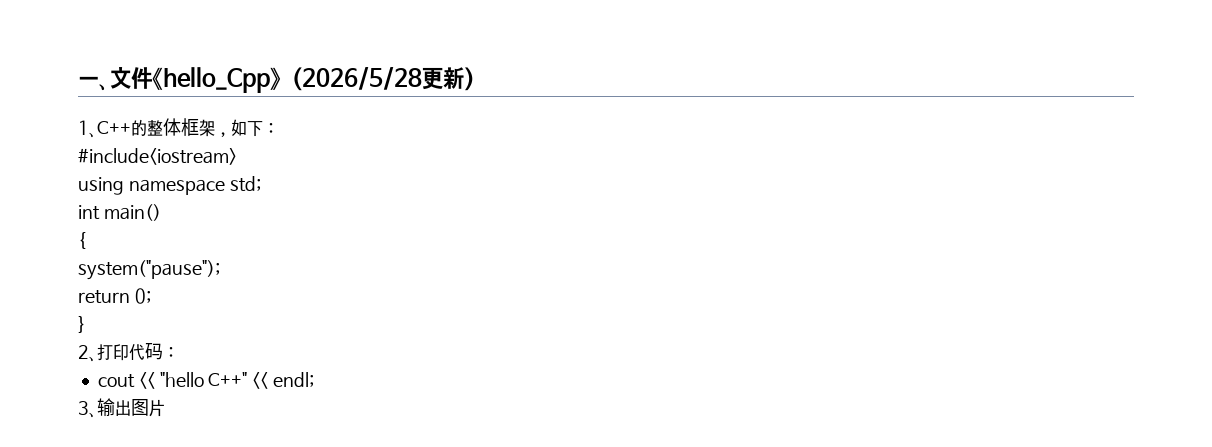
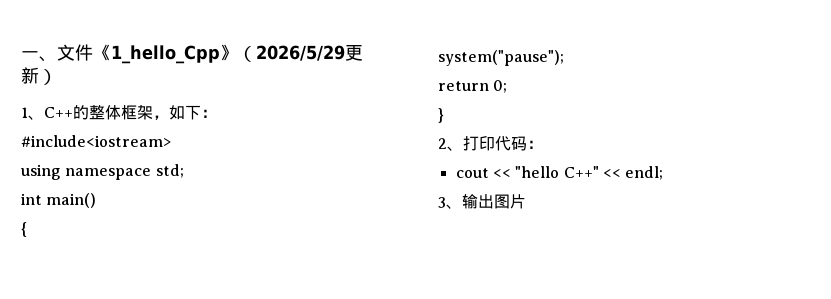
[163,67,422,93] hello_Cpp》（2026/5/28 -> [111,44,345,64] 1_hello_Cpp》（2026/5/29

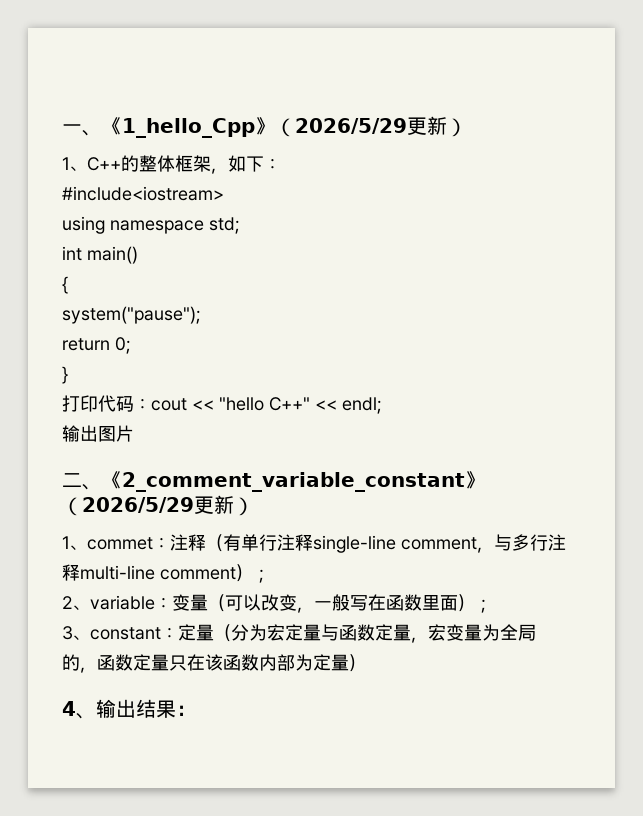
[57,44,93,61] 文件 -> (102, 133) none
[438,138,463,151] 2、 -> (68, 375) none
(543, 144) // -> (151, 404) none
[438,194,526,209] 3、输出图片 -> [62,425,134,442] [62,471,485,492] [62,495,254,516] [62,534,566,553] [62,564,270,583] [62,594,492,613] [62,624,536,643] [62,654,366,673] [62,699,196,719] 输出图片 // 二、《2_comment_variable_constant》（2026/5/29更新） // 1、commet：注释（有单行注释single-line comment，与多行注释multi-line comment）； // 2、variable：变量（可以改变，一般写在函数里面）； // 3、constant：定量（分为宏定量与函数定量，宏变量为全局的，函数定量只在该函数内部为定量） // 4、输出结果：

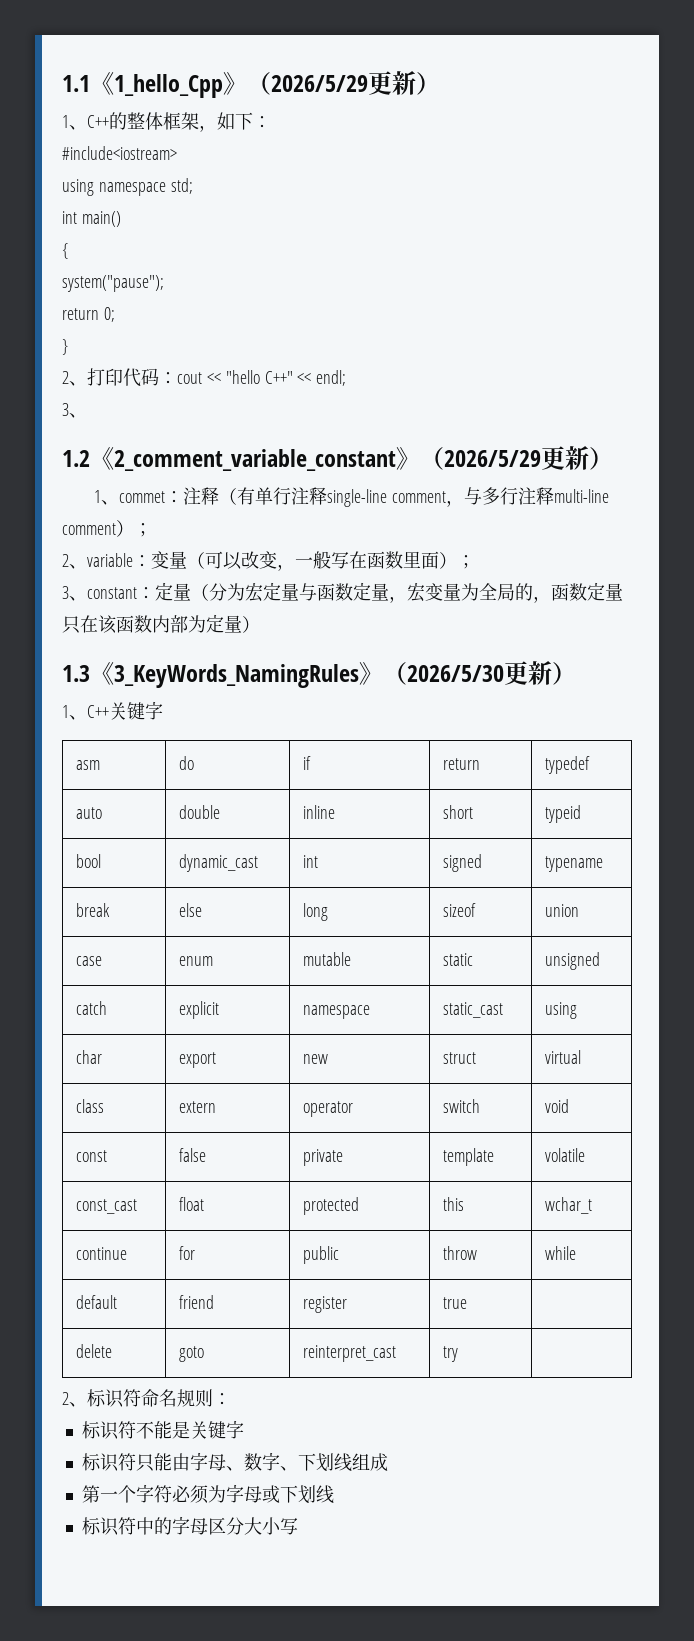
[62,124,102,136] 一、 -> [62,75,90,92] 1.1
(68, 375) none -> [62,371,87,386] 2、
[62,425,134,442] [62,473,102,490] 输出图片 // 二、 -> [62,403,87,418] [62,450,90,467] 3、 // 1.2
[62,699,196,719] 4、输出结果： -> [62,661,576,688] [62,701,163,720] [76,760,101,770] [179,756,195,770] [303,756,312,770] [443,758,481,770] [545,756,591,774] [76,807,103,819] [179,805,221,819] [303,805,336,819] [443,805,474,819] [545,805,582,823] [76,854,102,868] [179,854,259,872] [303,855,319,868] [443,854,483,872] [545,856,604,872] [76,903,111,917] [179,903,203,917] [303,903,329,921] [443,903,477,917] [545,904,580,917] [76,956,103,966] [179,956,214,966] [303,952,352,966] [443,953,474,966] [545,952,601,970] [76,1001,108,1015] [179,1001,220,1019] [303,1005,371,1019] [443,1002,504,1018] [545,1002,578,1019] [76,1050,103,1064] [179,1052,217,1068] [303,1054,329,1064] [443,1052,477,1064] [545,1050,582,1064] [76,1099,105,1113] [179,1101,217,1113] [303,1101,354,1117] [443,1099,481,1113] [545,1099,570,1113] [76,1150,108,1162] [179,1148,207,1162] [303,1149,344,1166] [443,1148,495,1166] [545,1148,586,1162] [76,1199,138,1214] [179,1197,205,1211] [303,1197,360,1215] [443,1197,465,1211] [545,1197,593,1214] [76,1247,128,1260] [179,1246,196,1260] [303,1246,340,1264] [443,1246,478,1260] [545,1246,577,1260] [76,1295,118,1309] [179,1295,215,1309] [303,1296,348,1313] [443,1297,468,1309] [76,1344,113,1358] [179,1346,205,1362] [303,1345,397,1362] [443,1346,459,1362] [62,1389,231,1408] [81,1420,244,1440] [81,1452,388,1472] [81,1484,334,1504] [81,1516,298,1536] 1.3《3_KeyWords_NamingRules》（2026/5/30更新） // 1、C++关键字 // asm | do | if | return | typedef // auto | double | inline | short | typeid // bool | dynamic_cast | int | signed | typename // break | else | long | sizeof | union // case | enum | mutable | static | unsigned // catch | explicit | namespace | static_cast | using // char | export | new | struct | virtual // class | extern | operator | switch | void // const | false | private | template | volatile // const_cast | float | protected | this | wchar_t // continue | for | public | throw | while // default | friend | register | true | // delete | goto | reinterpret_cast | try | // 2、标识符命名规则： // 标识符不能是关键字 // 标识符只能由字母、数字、下划线组成 // 第一个字符必须为字母或下划线 // 标识符中的字母区分大小写

